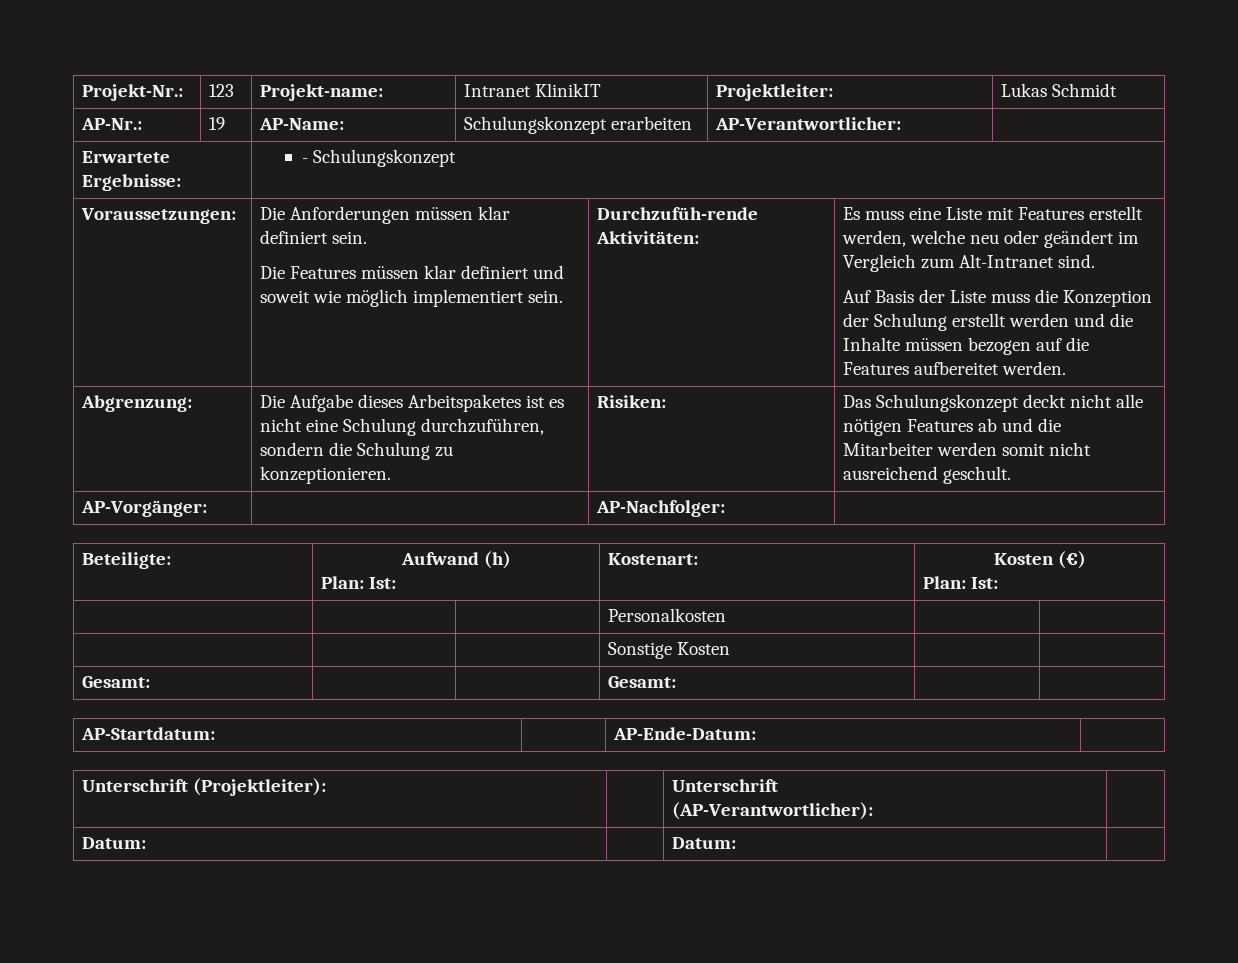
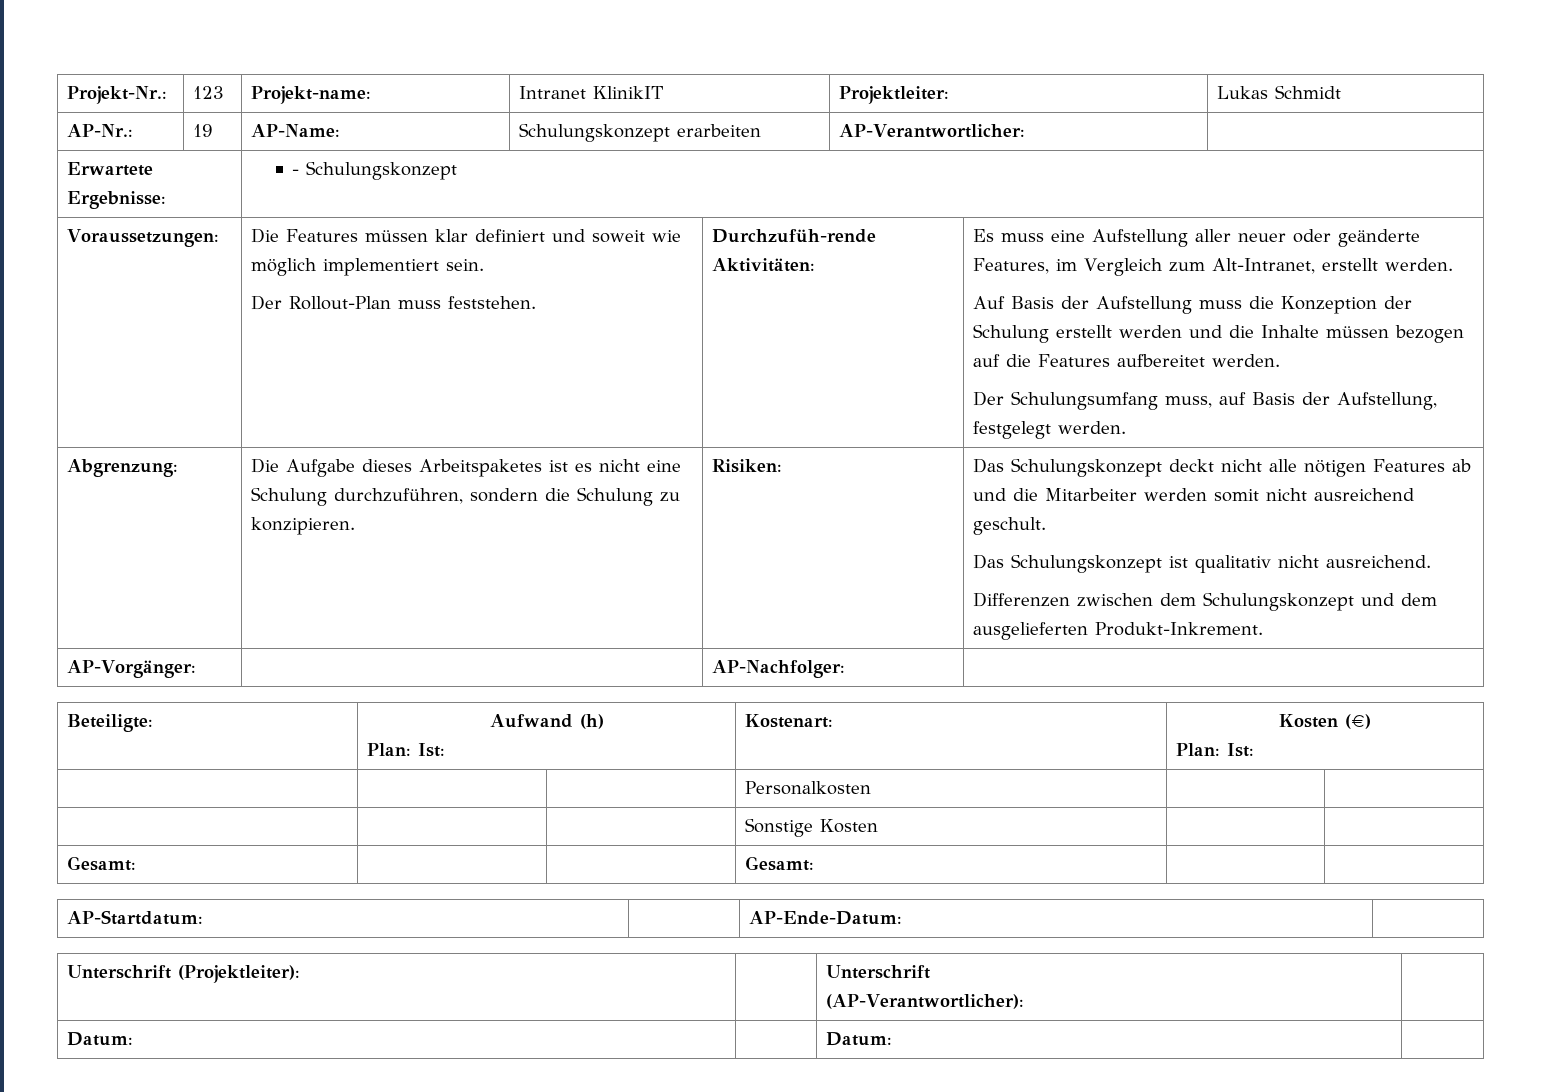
[290,206,511,224] [260,230,368,244] [260,266,286,279] Anforderungen müssen klar definiert sein. // Die -> (280, 235) none
(564, 296) none -> [251,295,537,310] // Der Rollout-Plan muss feststehen.
[946,206,1144,220] [842,230,1140,248] [843,254,1096,272] Liste mit Features erstellt werden, welche neu oder geändert im Vergleich zum Alt-Intranet sind. -> [1092,229,1421,247] [973,258,1454,276] Aufstellung aller neuer oder geänderte Features, im Vergleich zum Alt-Intranet, erstellt werden.
[950,290,987,303] Liste -> [1096,296,1193,314] Aufstellung
(1067, 368) none -> [973,391,1438,410] [973,421,1127,439] // Der Schulungsumfang muss, auf Basis der Aufstellung, festgelegt werden.
[260,466,392,484] konzeptionieren. -> [251,517,356,535] konzipieren.
(1012, 475) none -> [973,554,1432,573] [973,592,1438,611] [973,622,1264,640] // Das Schulungskonzept ist qualitativ nicht ausreichend. // Differenzen zwischen dem Schulungskonzept und dem ausgelieferten Produkt-Inkrement.

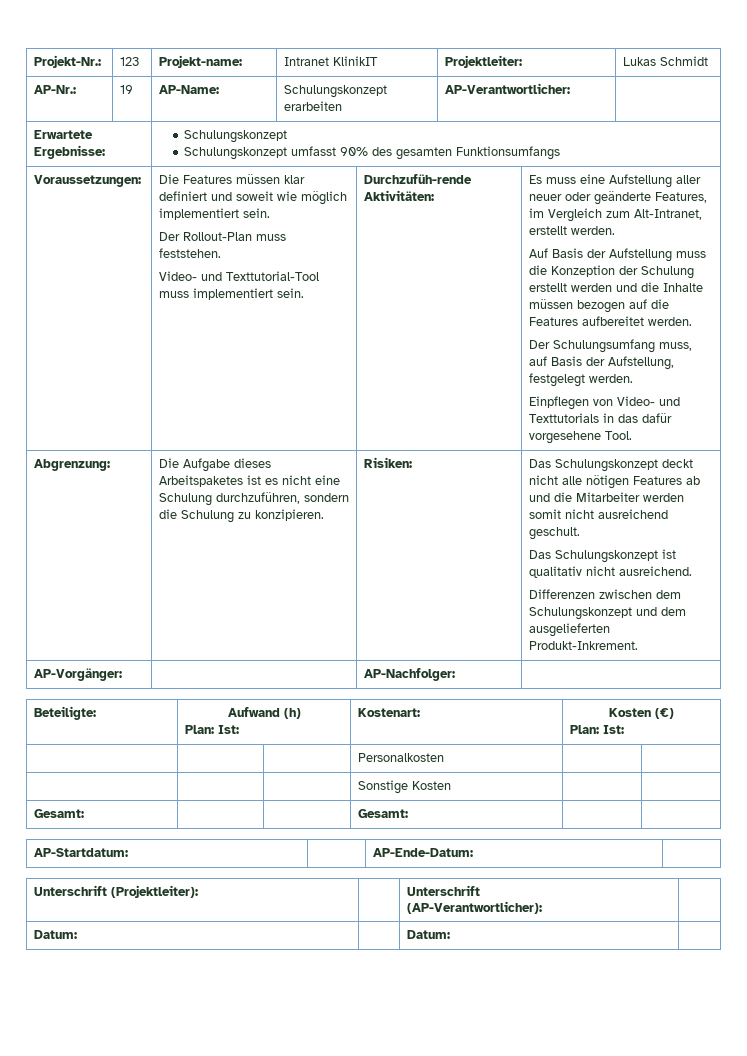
[292,161,458,180] - Schulungskonzept -> [184,130,288,143] [184,146,561,160] Schulungskonzept // Schulungskonzept umfasst 90% des gesamten Funktionsumfangs
(537, 302) none -> [158,271,319,281] [158,288,304,300] // Video- und Texttutorial-Tool muss implementiert sein.
(1127, 427) none -> [528,396,680,410] [528,413,672,423] [528,431,632,444] // Einpflegen von Video- und Texttutorials in das dafür vorgesehene Tool.

